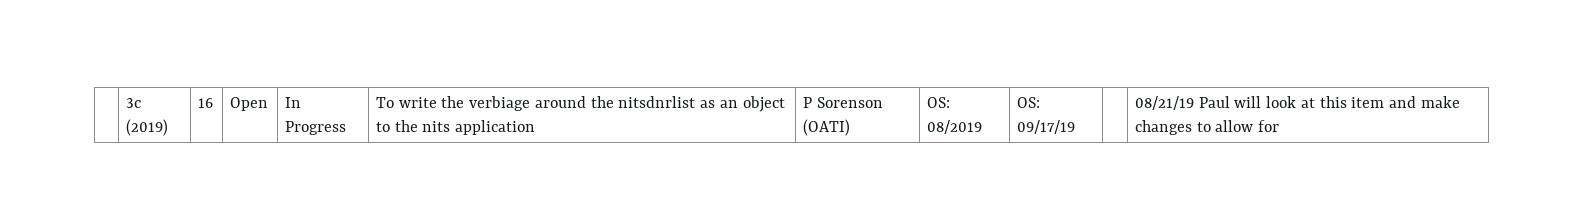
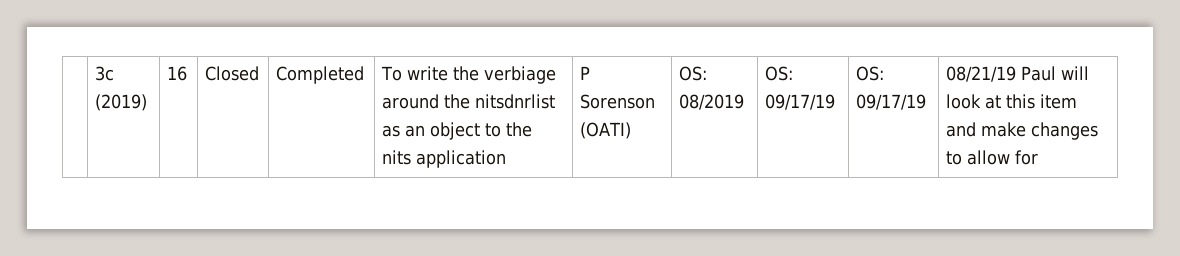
[229,97,268,111] [284,97,301,108] [284,121,346,135] Open | In Progress -> [205,66,260,81] [276,66,365,84] Closed | Completed
(1075, 127) none -> [856,66,885,81] [856,94,927,110] OS: 09/17/19

